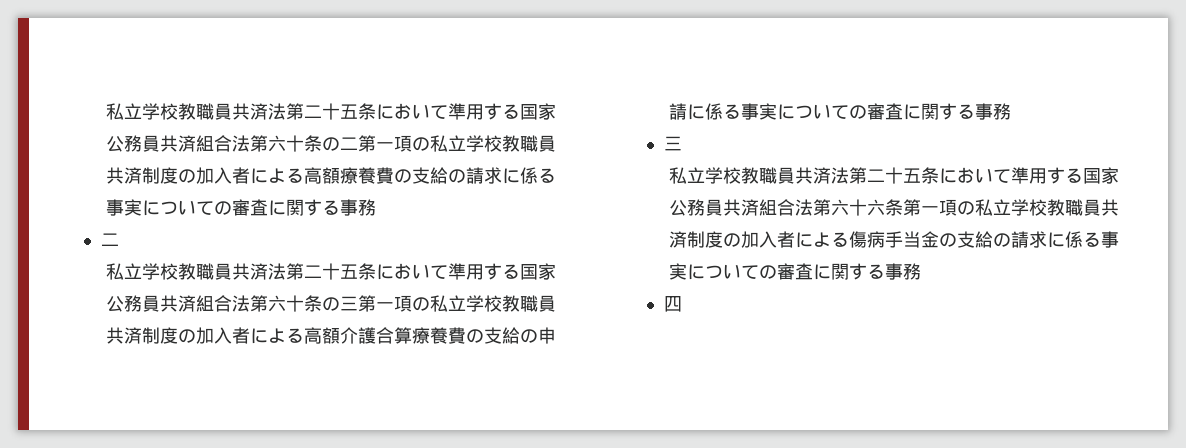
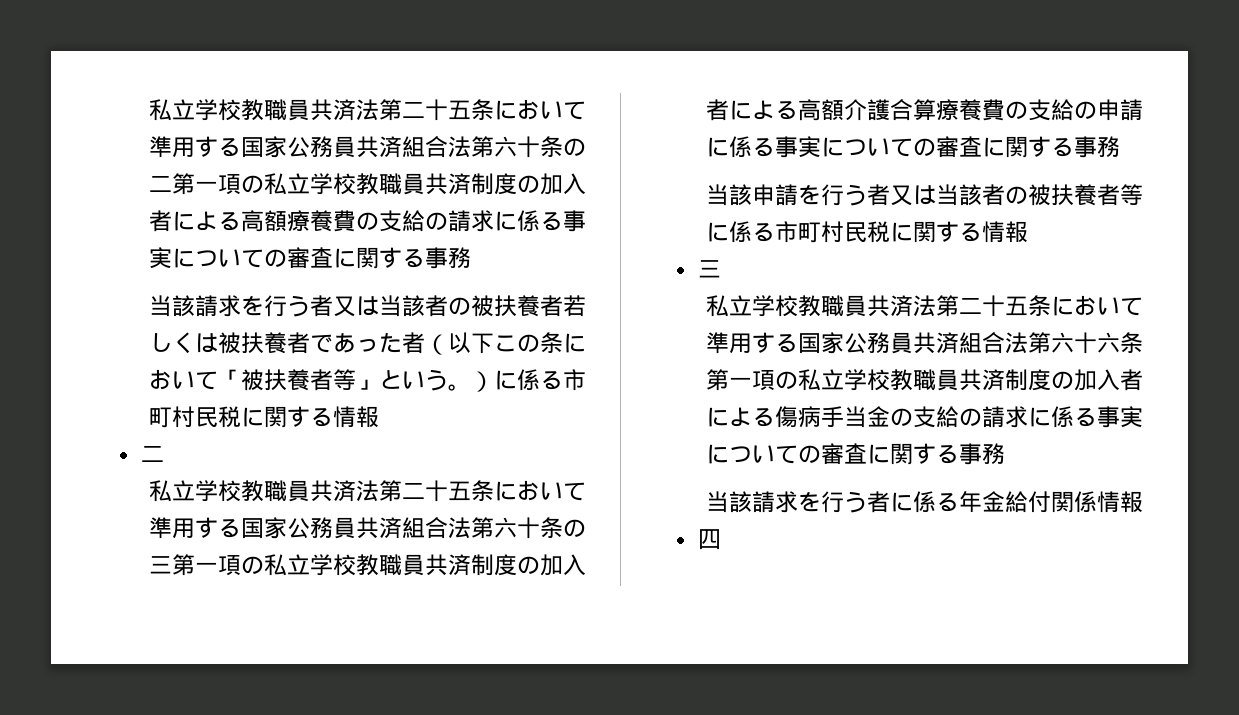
(376, 207) none -> [149,295,587,317] [149,332,587,355] [149,369,587,392] [149,406,380,428] // 当該請求を行う者又は当該者の被扶養者若しくは被扶養者であった者（以下この条において「被扶養者等」という。）に係る市町村民税に関する情報
(1011, 111) none -> [706,184,1144,206] [706,221,1029,243] // 当該申請を行う者又は当該者の被扶養者等に係る市町村民税に関する情報
(921, 271) none -> [706,491,1144,513] // 当該請求を行う者に係る年金給付関係情報

